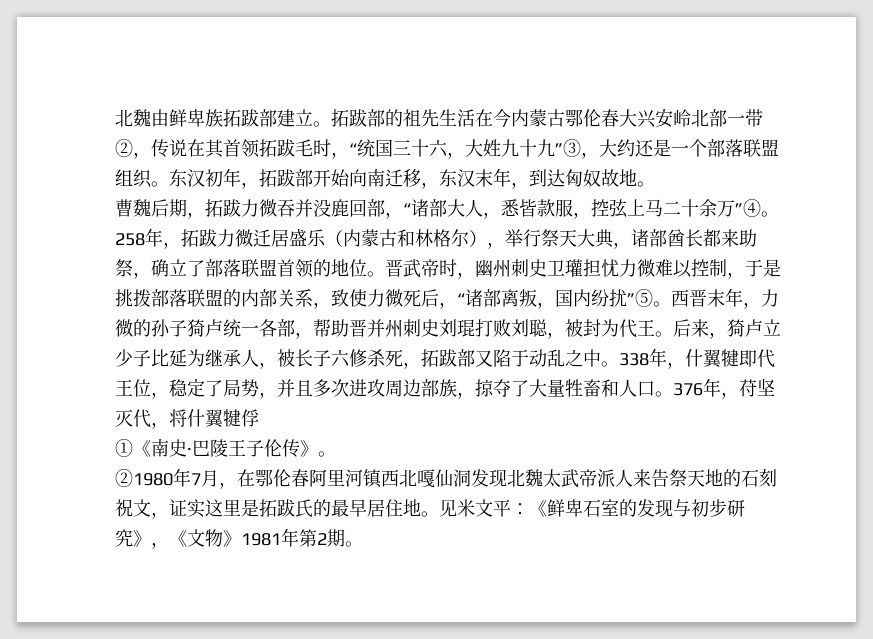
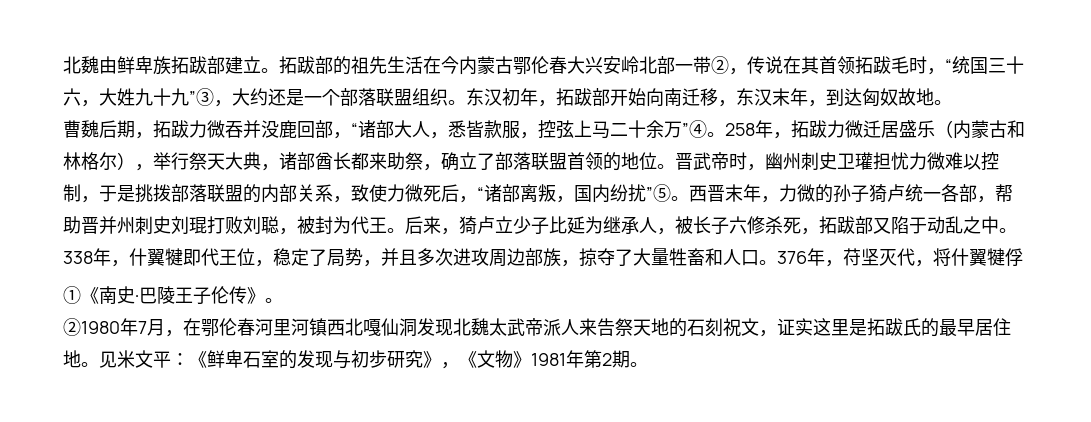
[309,469,327,487] 阿 -> [255,318,273,336] 河

